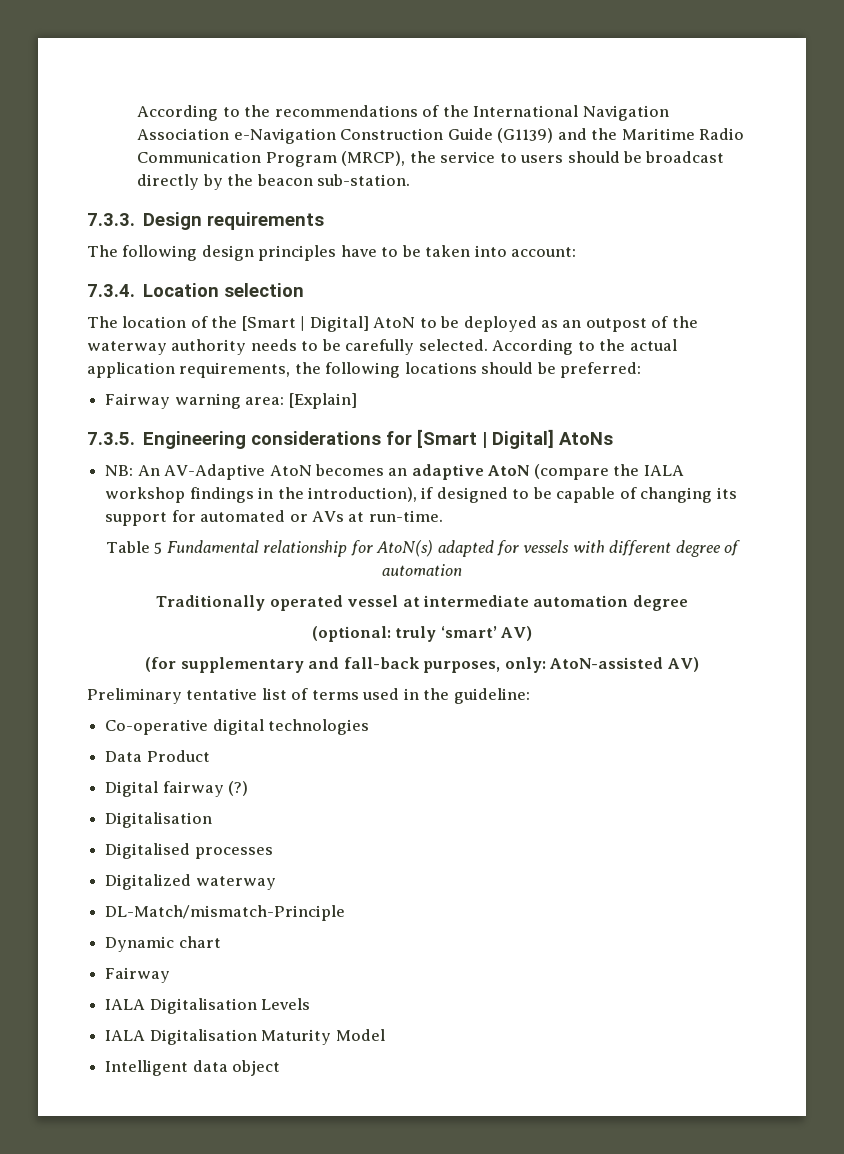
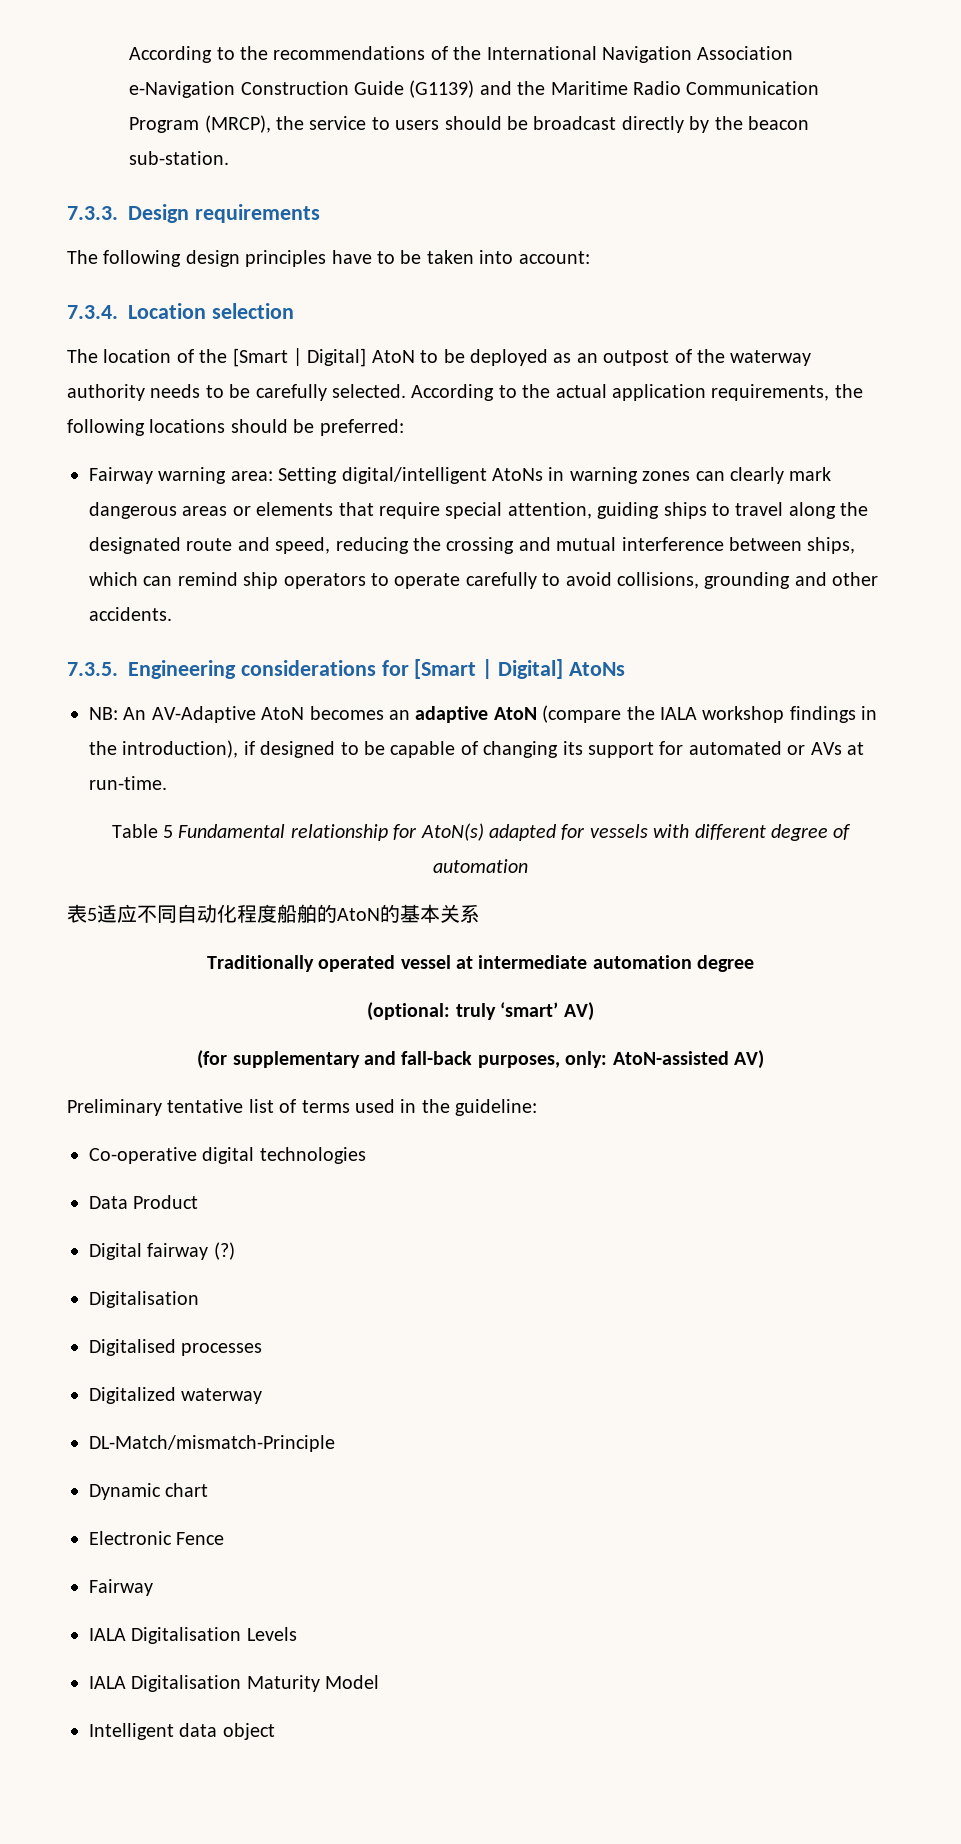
[288,393,357,409] [Explain] -> [278,467,832,484] [89,502,869,519] [89,537,856,554] [89,572,879,589] [89,607,172,621] Setting digital/intelligent AtoNs in warning zones can clearly mark dangerous areas or elements that require special attention, guiding ships to travel along the designated route and speed, reducing the crossing and mutual interference between ships, which can remind ship operators to operate carefully to avoid collisions, grounding and other accidents.
(462, 570) none -> [67,904,480,923] // 表5适应不同自动化程度船舶的AtoN的基本关系
(221, 942) none -> [89,1531,225,1545] // Electronic Fence

